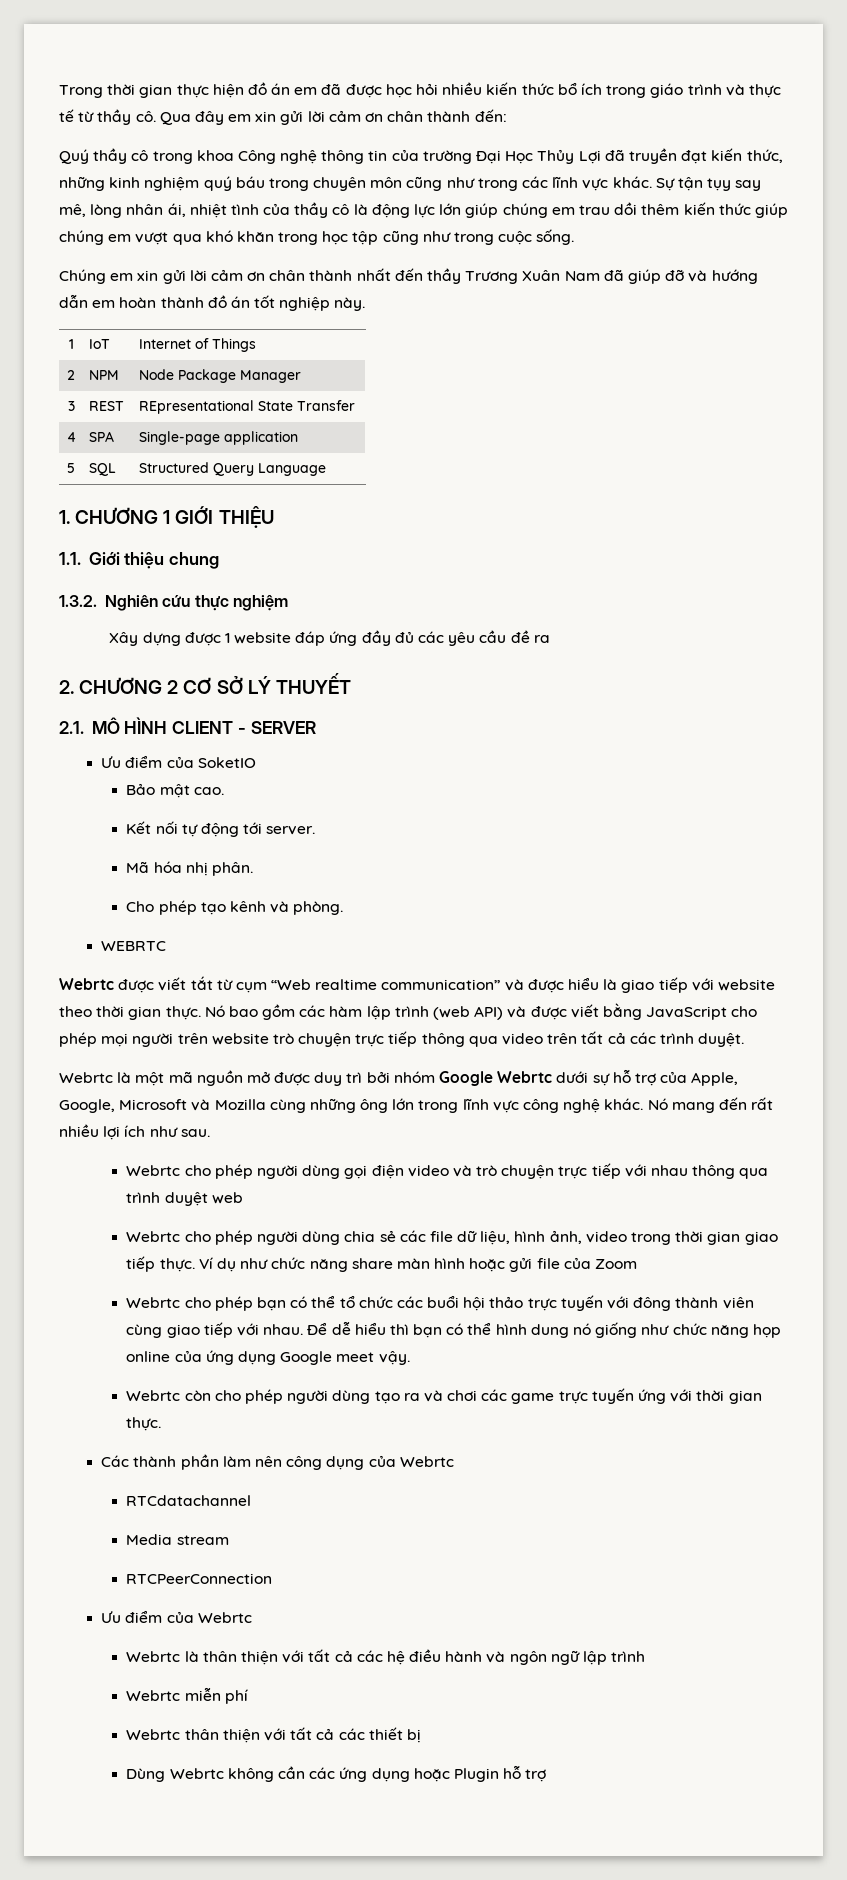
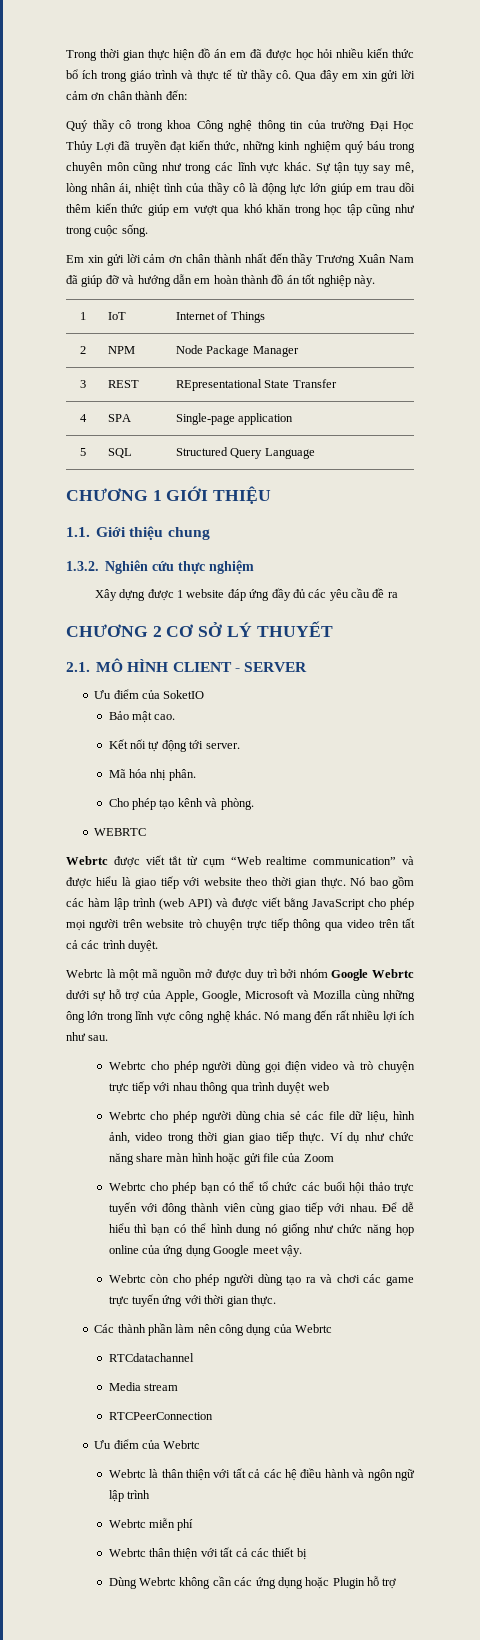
[502,203,548,218] chúng -> (352, 189) none
[59,230,104,245] chúng -> (169, 210) none
[59,269,134,284] Chúng em -> [66,255,84,263] Em
[59,510,70,524] 1. -> (315, 453) none
[59,680,74,694] 2. -> (398, 595) none

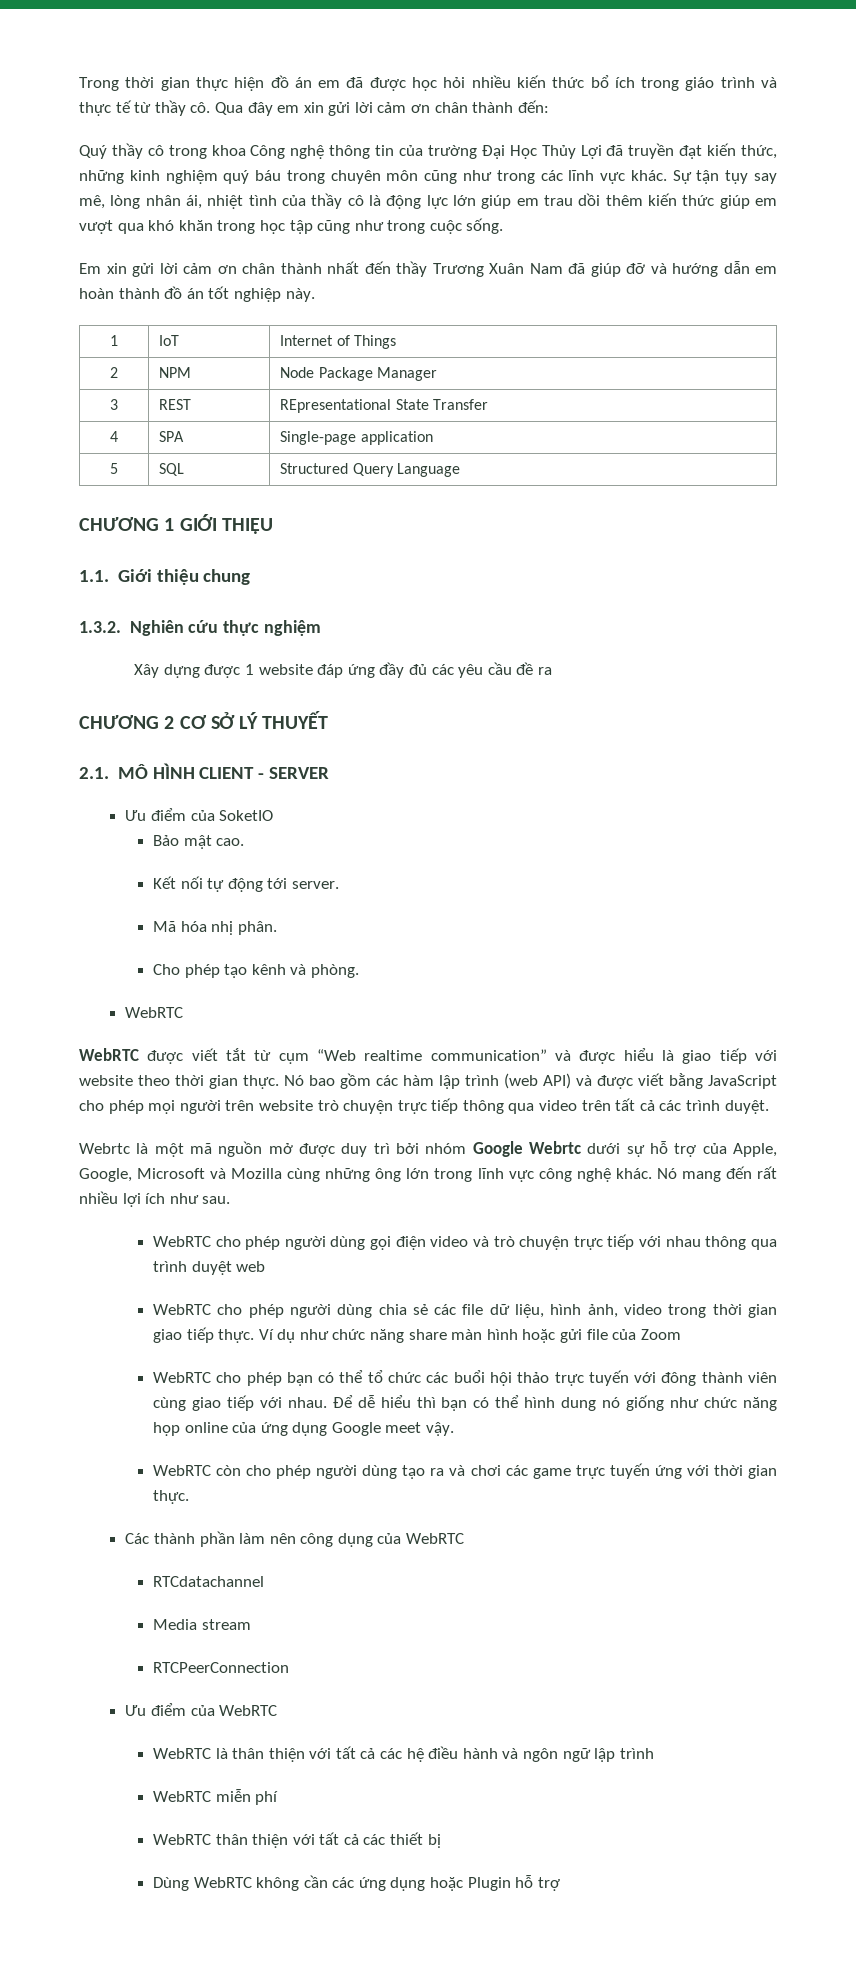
[94,828,147,836] [66,856,108,865] WEBRTC // Webrtc -> [125,1007,184,1018] [79,1048,139,1061] WebRTC // WebRTC
[108,1061,146,1070] Webrtc -> [152,1236,211,1247] WebRTC
[108,1111,146,1120] Webrtc -> [152,1304,211,1315] WebRTC
[108,1182,146,1191] Webrtc -> [152,1372,211,1383] WebRTC
[108,1274,146,1283] Webrtc -> [152,1465,211,1476] WebRTC
[295,1324,333,1333] Webrtc -> [406,1533,465,1544] WebRTC
[163,1440,201,1449] [108,1469,146,1478] Webrtc // Webrtc -> [219,1705,278,1716] [152,1748,211,1759] WebRTC // WebRTC
[108,1519,146,1528] Webrtc -> [152,1791,211,1802] WebRTC
[108,1548,146,1557] Webrtc -> [152,1834,211,1845] WebRTC
[139,1577,177,1586] Webrtc -> [193,1877,252,1888] WebRTC

